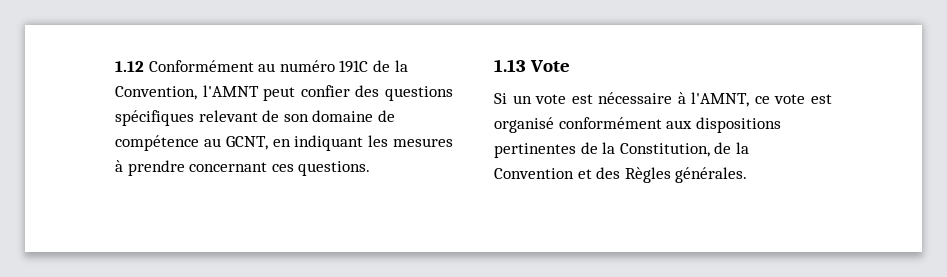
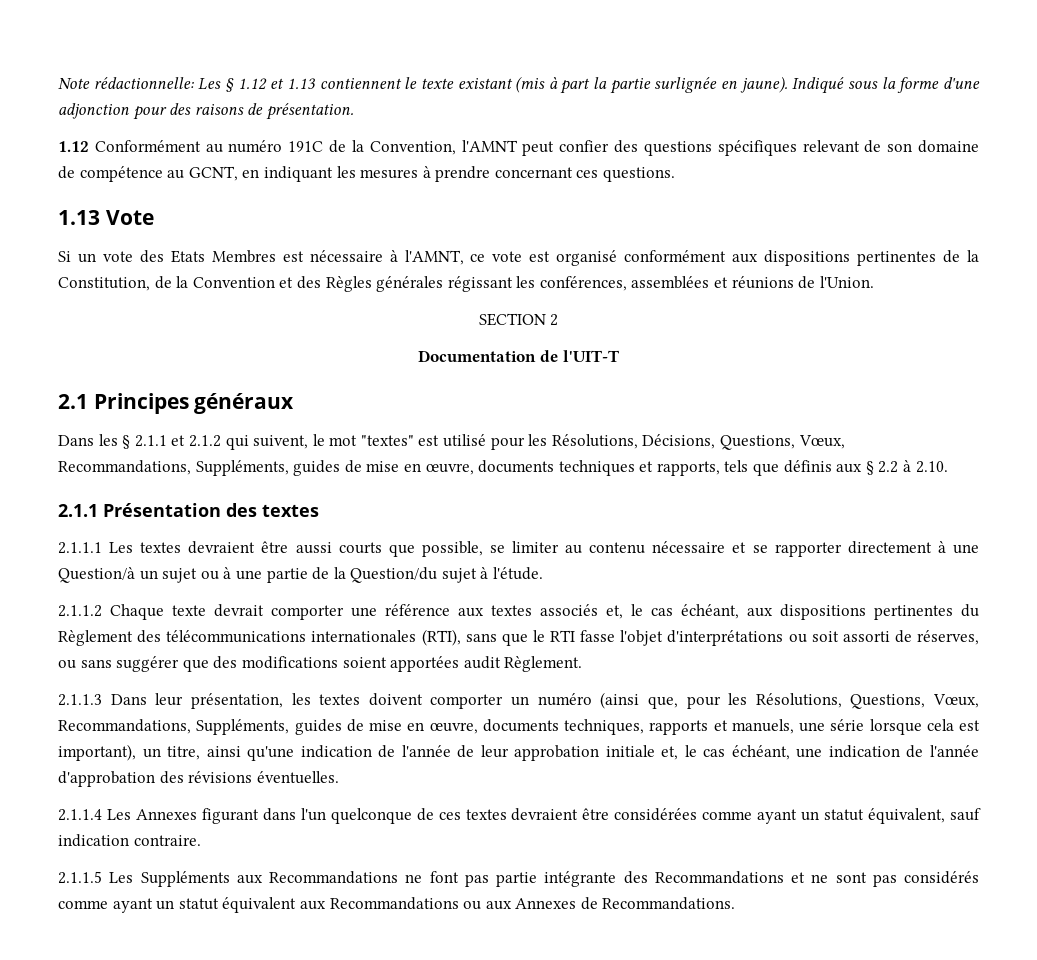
(115, 66) none -> [58,76,981,94] [58,103,354,120] Note rédactionnelle: Les § 1.12 et 1.13 contiennent le texte existant (mis à part la partie surlignée en jaune). Indiqué sous la forme d'une adjonction pour des raisons de présentation. //
(567, 99) none -> [139,250,276,263] des Etats Membres
[675,167,748,183] générales. -> [376,276,874,292] [478,313,559,326] [418,350,619,362] [58,393,295,414] [58,434,845,450] [58,460,948,476] [58,503,319,517] [58,541,979,557] [58,567,544,583] [58,604,979,620] [58,629,979,646] [58,656,583,672] [58,692,979,709] [58,719,980,735] [58,744,979,761] [58,771,339,787] [58,808,982,824] [58,834,201,847] [58,871,979,887] [58,897,736,913] générales régissant les conférences, assemblées et réunions de l'Union. // SECTION 2 // Documentation de l'UIT-T // 2.1 Principes généraux // Dans les § 2.1.1 et 2.1.2 qui suivent, le mot "textes" est utilisé pour les Résolutions, Décisions, Questions, Vœux, Recommandations, Suppléments, guides de mise en œuvre, documents techniques et rapports, tels que définis aux § 2.2 à 2.10. // 2.1.1 Présentation des textes // 2.1.1.1 Les textes devraient être aussi courts que possible, se limiter au contenu nécessaire et se rapporter directement à une Question/à un sujet ou à une partie de la Question/du sujet à l'étude. // 2.1.1.2 Chaque texte devrait comporter une référence aux textes associés et, le cas échéant, aux dispositions pertinentes du Règlement des télécommunications internationales (RTI), sans que le RTI fasse l'objet d'interprétations ou soit assorti de réserves, ou sans suggérer que des modifications soient apportées audit Règlement. // 2.1.1.3 Dans leur présentation, les textes doivent comporter un numéro (ainsi que, pour les Résolutions, Questions, Vœux, Recommandations, Suppléments, guides de mise en œuvre, documents techniques, rapports et manuels, une série lorsque cela est important), un titre, ainsi qu'une indication de l'année de leur approbation initiale et, le cas échéant, une indication de l'année d'approbation des révisions éventuelles. // 2.1.1.4 Les Annexes figurant dans l'un quelconque de ces textes devraient être considérées comme ayant un statut équivalent, sauf indication contraire. // 2.1.1.5 Les Suppléments aux Recommandations ne font pas partie intégrante des Recommandations et ne sont pas considérés comme ayant un statut équivalent aux Recommandations ou aux Annexes de Recommandations.

